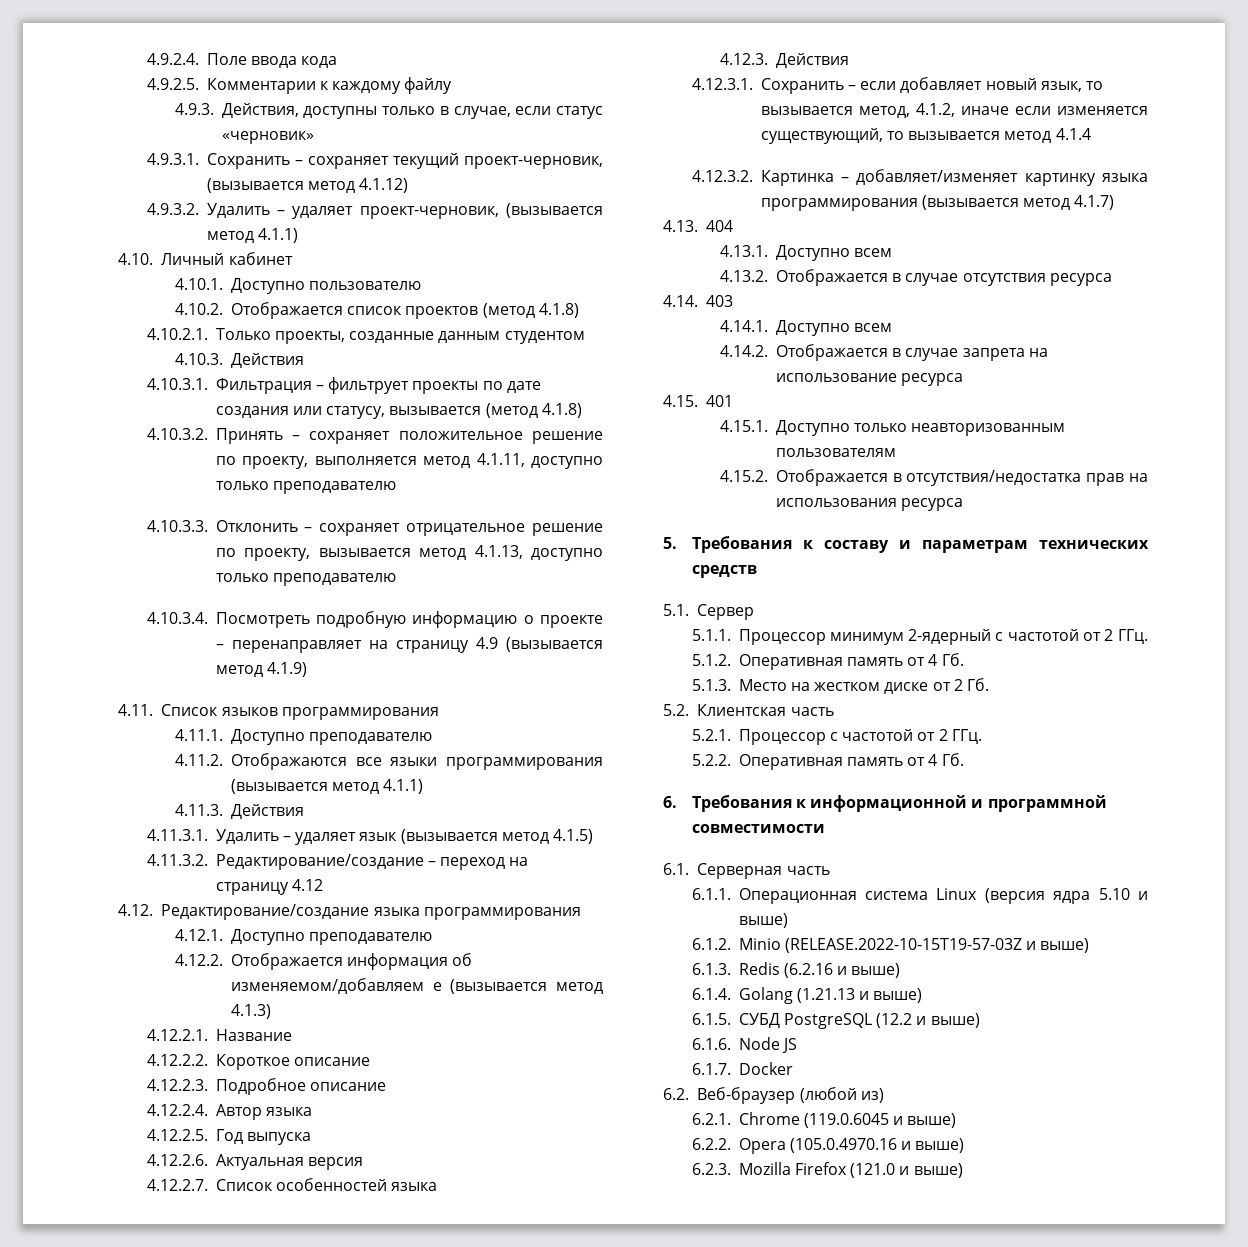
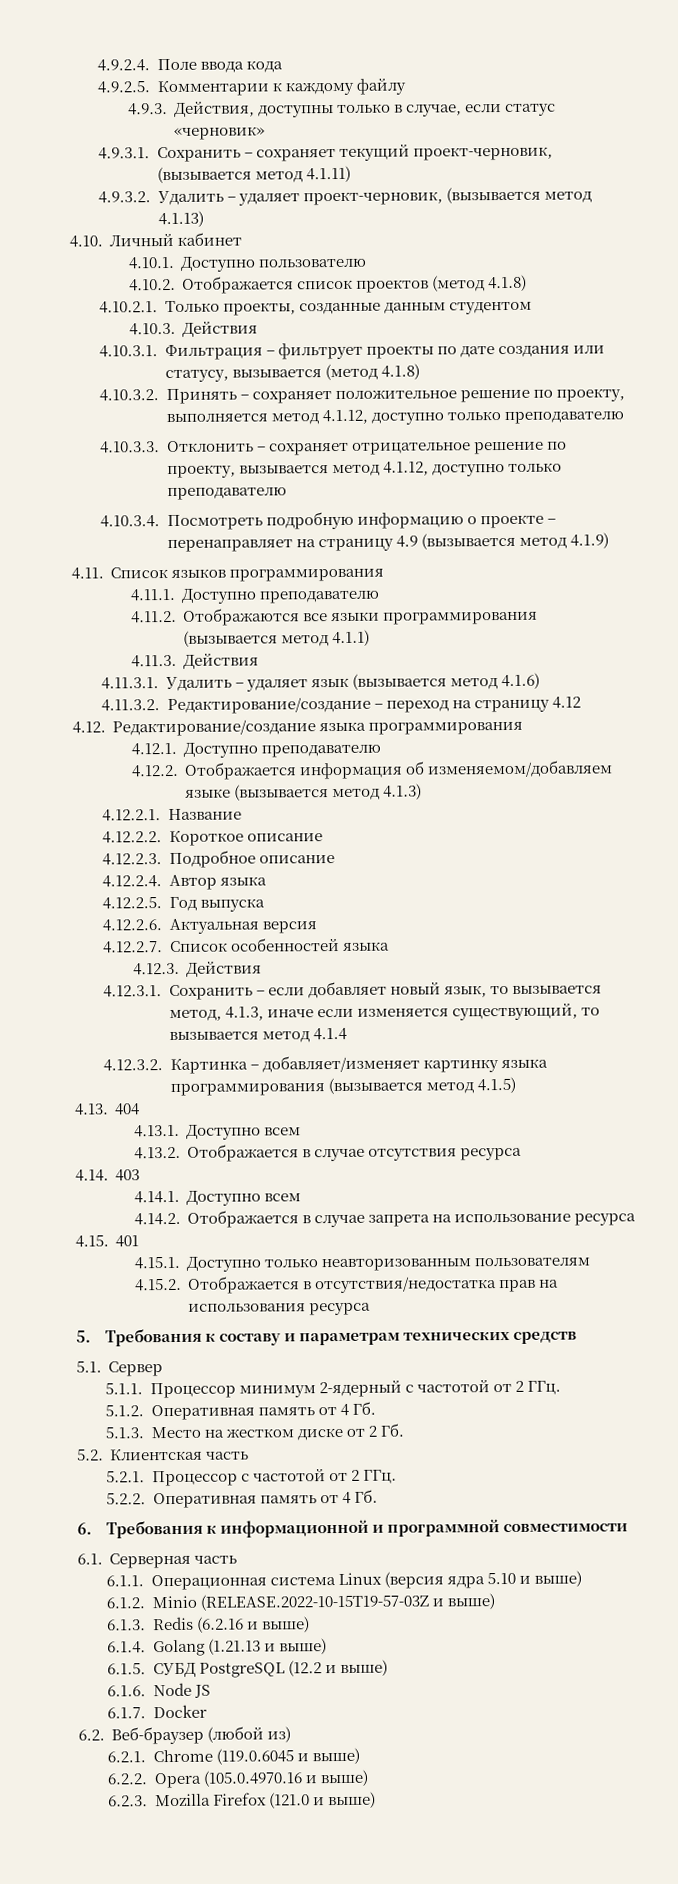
[359,178,409,193] 4.1.12) -> [305,165,351,183] 4.1.11)
[257,228,298,243] 4.1.1) -> [157,210,204,228] 4.1.13)
[476,453,525,467] 4.1.11, -> [321,409,368,425] 4.1.12,
[474,545,523,559] 4.1.13, -> [382,461,429,476] 4.1.12,
[553,829,594,844] 4.1.5) -> [500,672,540,690] 4.1.6)
[432,982,442,991] е -> [185,788,232,798] языке
[915,103,955,117] 4.1.2, -> [224,1006,264,1021] 4.1.3,
[1074,195,1115,210] 4.1.7) -> [476,1076,516,1094] 4.1.5)

